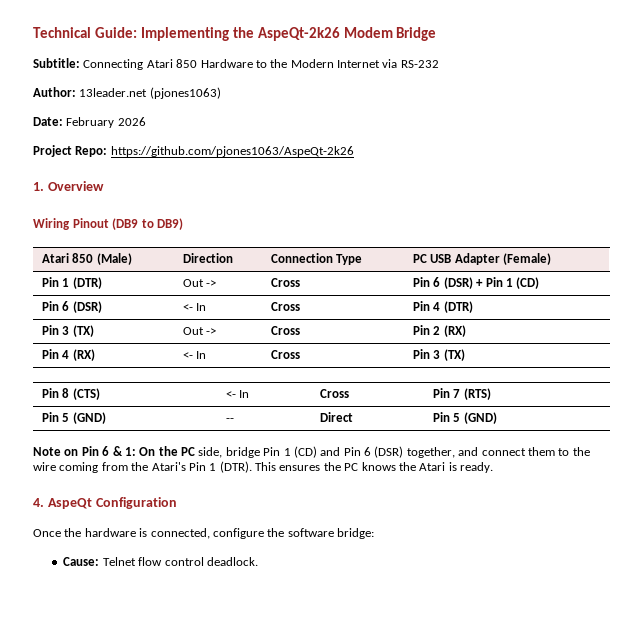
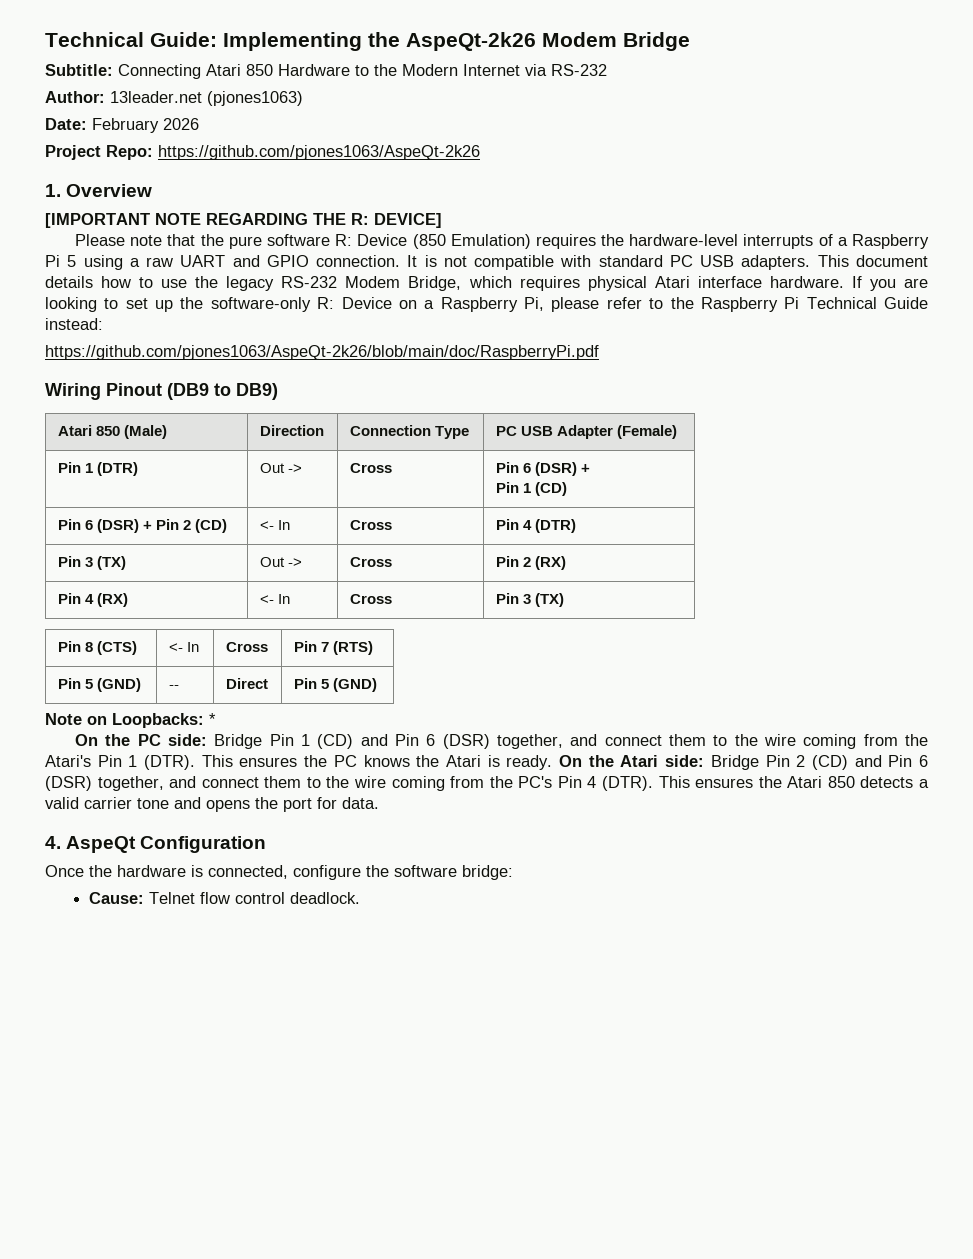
(104, 186) none -> [45,213,442,228] [75,234,929,249] [45,255,929,270] [45,276,928,291] [45,297,928,312] [45,318,103,330] [45,345,599,360] // [IMPORTANT NOTE REGARDING THE R: DEVICE] // Please note that the pure software R: Device (850 Emulation) requires the hardware-level interrupts of a Raspberry Pi 5 using a raw UART and GPIO connection. It is not compatible with standard PC USB adapters. This document details how to use the legacy RS-232 Modem Bridge, which requires physical Atari interface hardware. If you are looking to set up the software-only R: Device on a Raspberry Pi, please refer to the Raspberry Pi Technical Guide instead: // https://github.com/pjones1063/AspeQt-2k26/blob/main/doc/RaspberryPi.pdf
(484, 283) none -> (590, 468) //
(102, 307) none -> [142,519,227,533] + Pin 2 (CD)
[81,446,136,456] Pin 6 & 1: -> [112,713,216,728] Loopbacks: * //
[198,447,260,458] side, bridge -> [168,734,263,749] side: Bridge
(493, 467) none -> [559,755,928,770] [45,776,929,791] [45,797,379,812] On the Atari side: Bridge Pin 2 (CD) and Pin 6 (DSR) together, and connect them to the wire coming from the PC's Pin 4 (DTR). This ensures the Atari 850 detects a valid carrier tone and opens the port for data.

